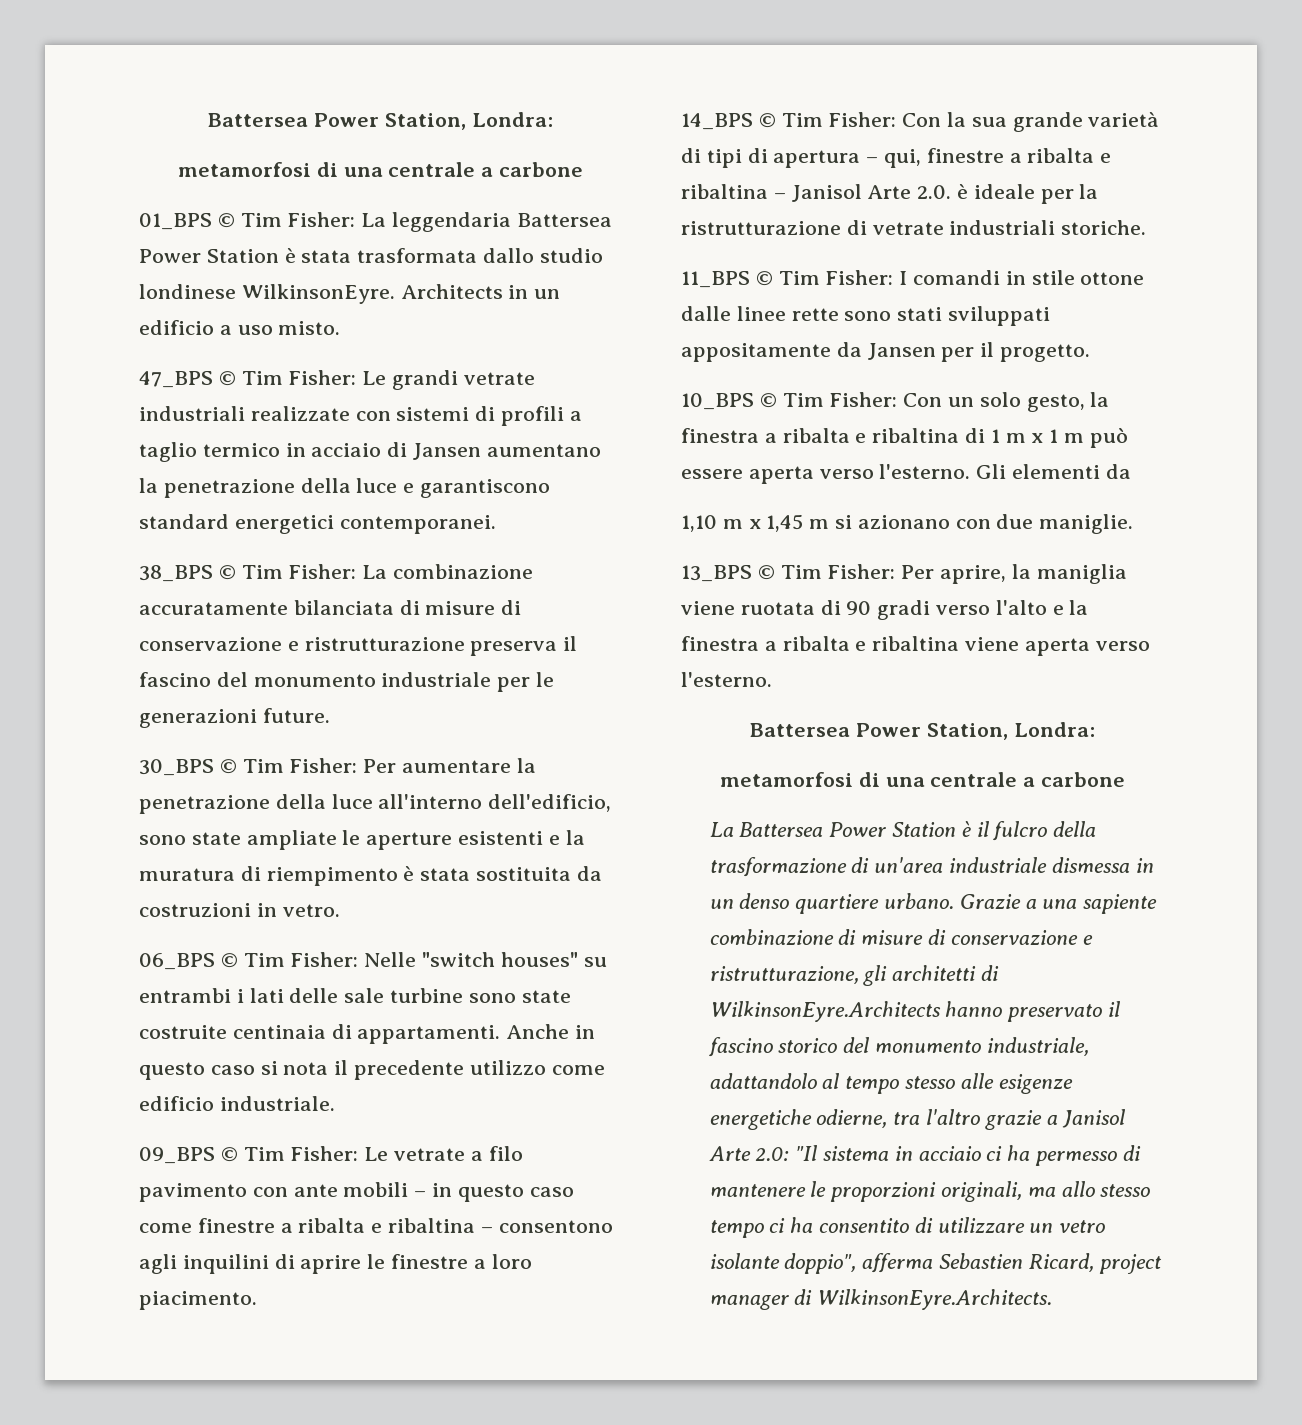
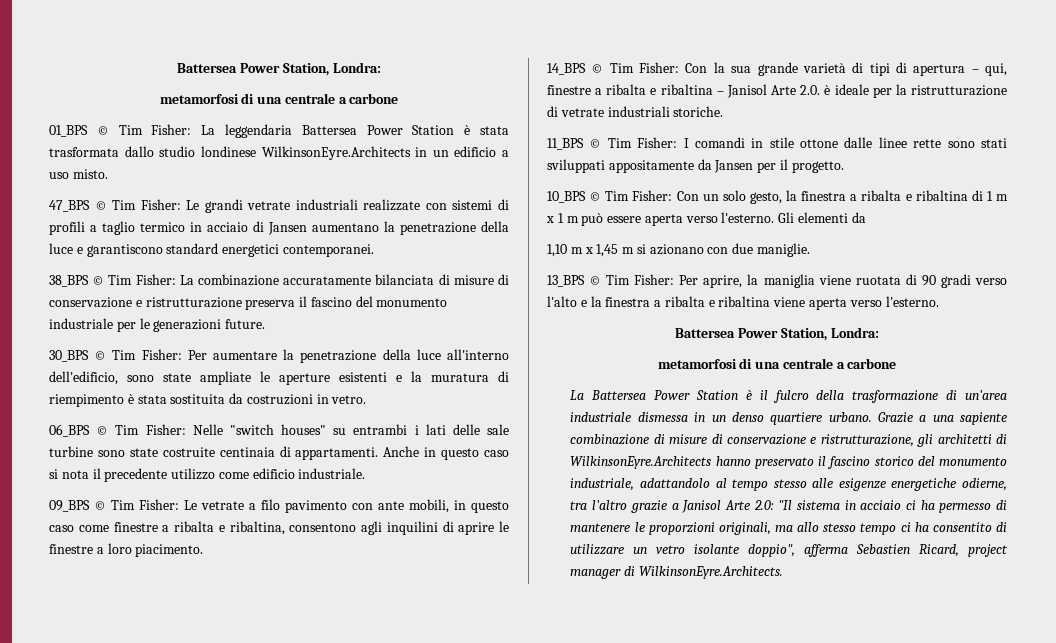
[241,284,503,304] WilkinsonEyre. Architects -> [261,146,411,160] WilkinsonEyre.Architects
[343,1182,427,1197] mobili – -> [409,499,449,513] mobili,
[388,1218,493,1233] ribaltina – -> [229,521,285,535] ribaltina,

